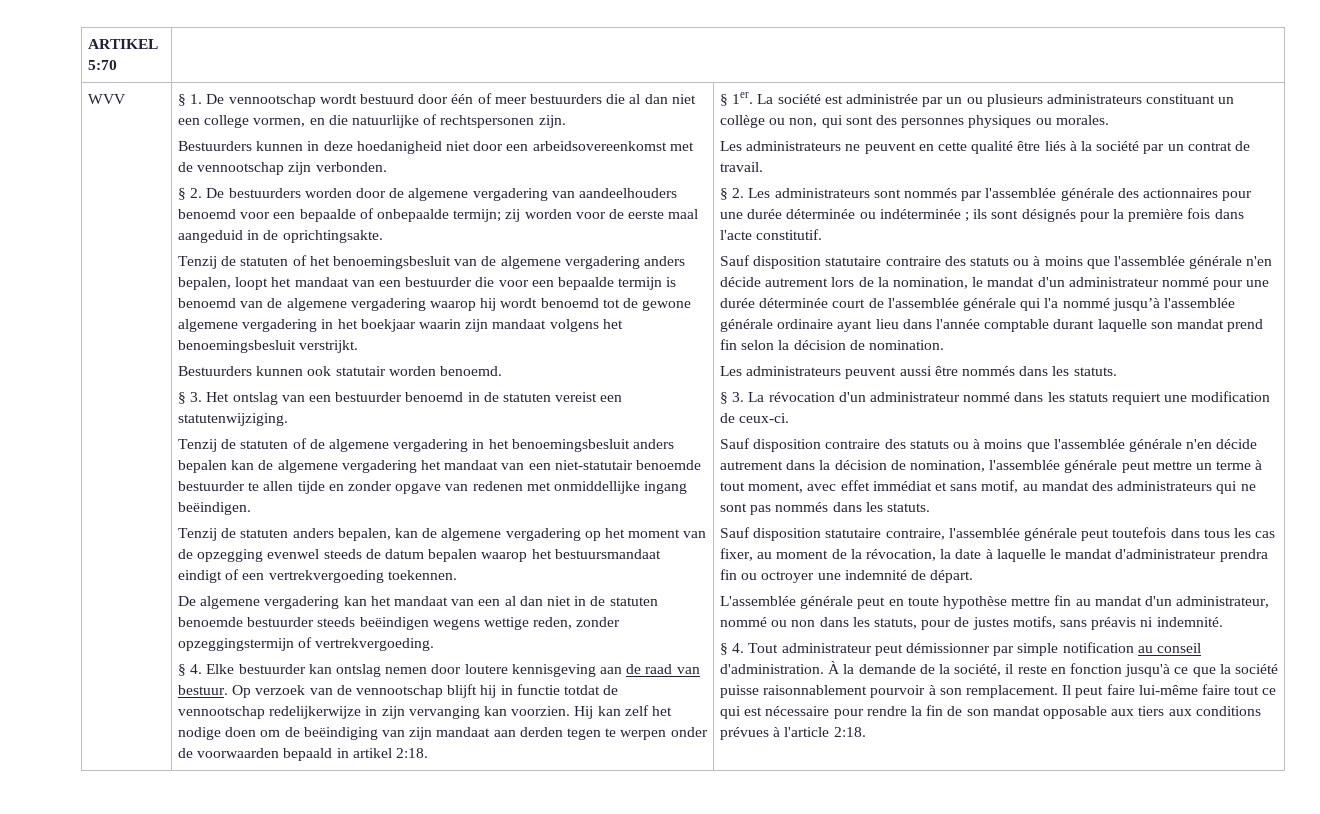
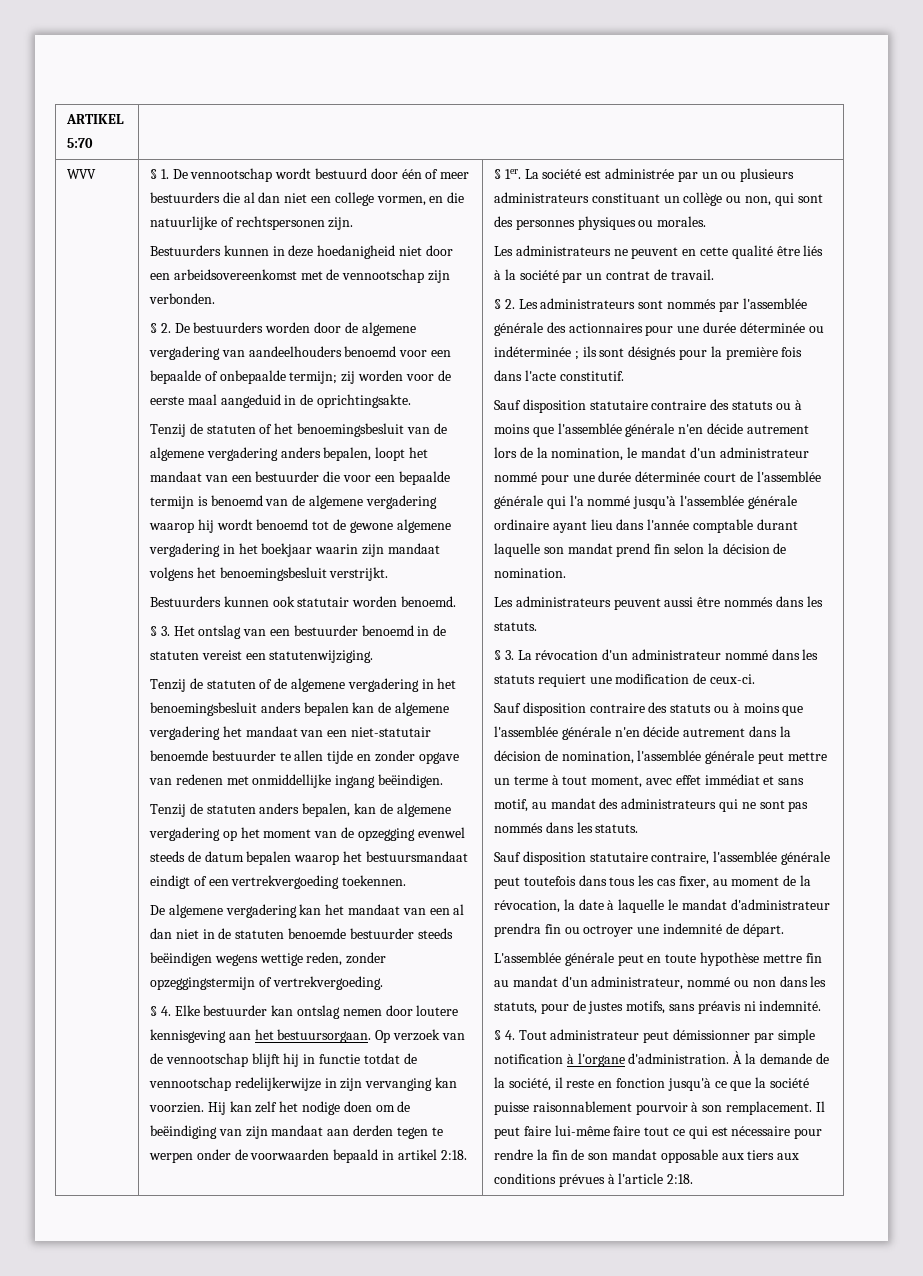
[626,664,700,674] [178,685,229,695] de raad van bestuur. -> [254,1029,372,1043] het bestuursorgaan.
[1137,643,1201,653] au conseil -> [566,1053,625,1067] à l'organe

